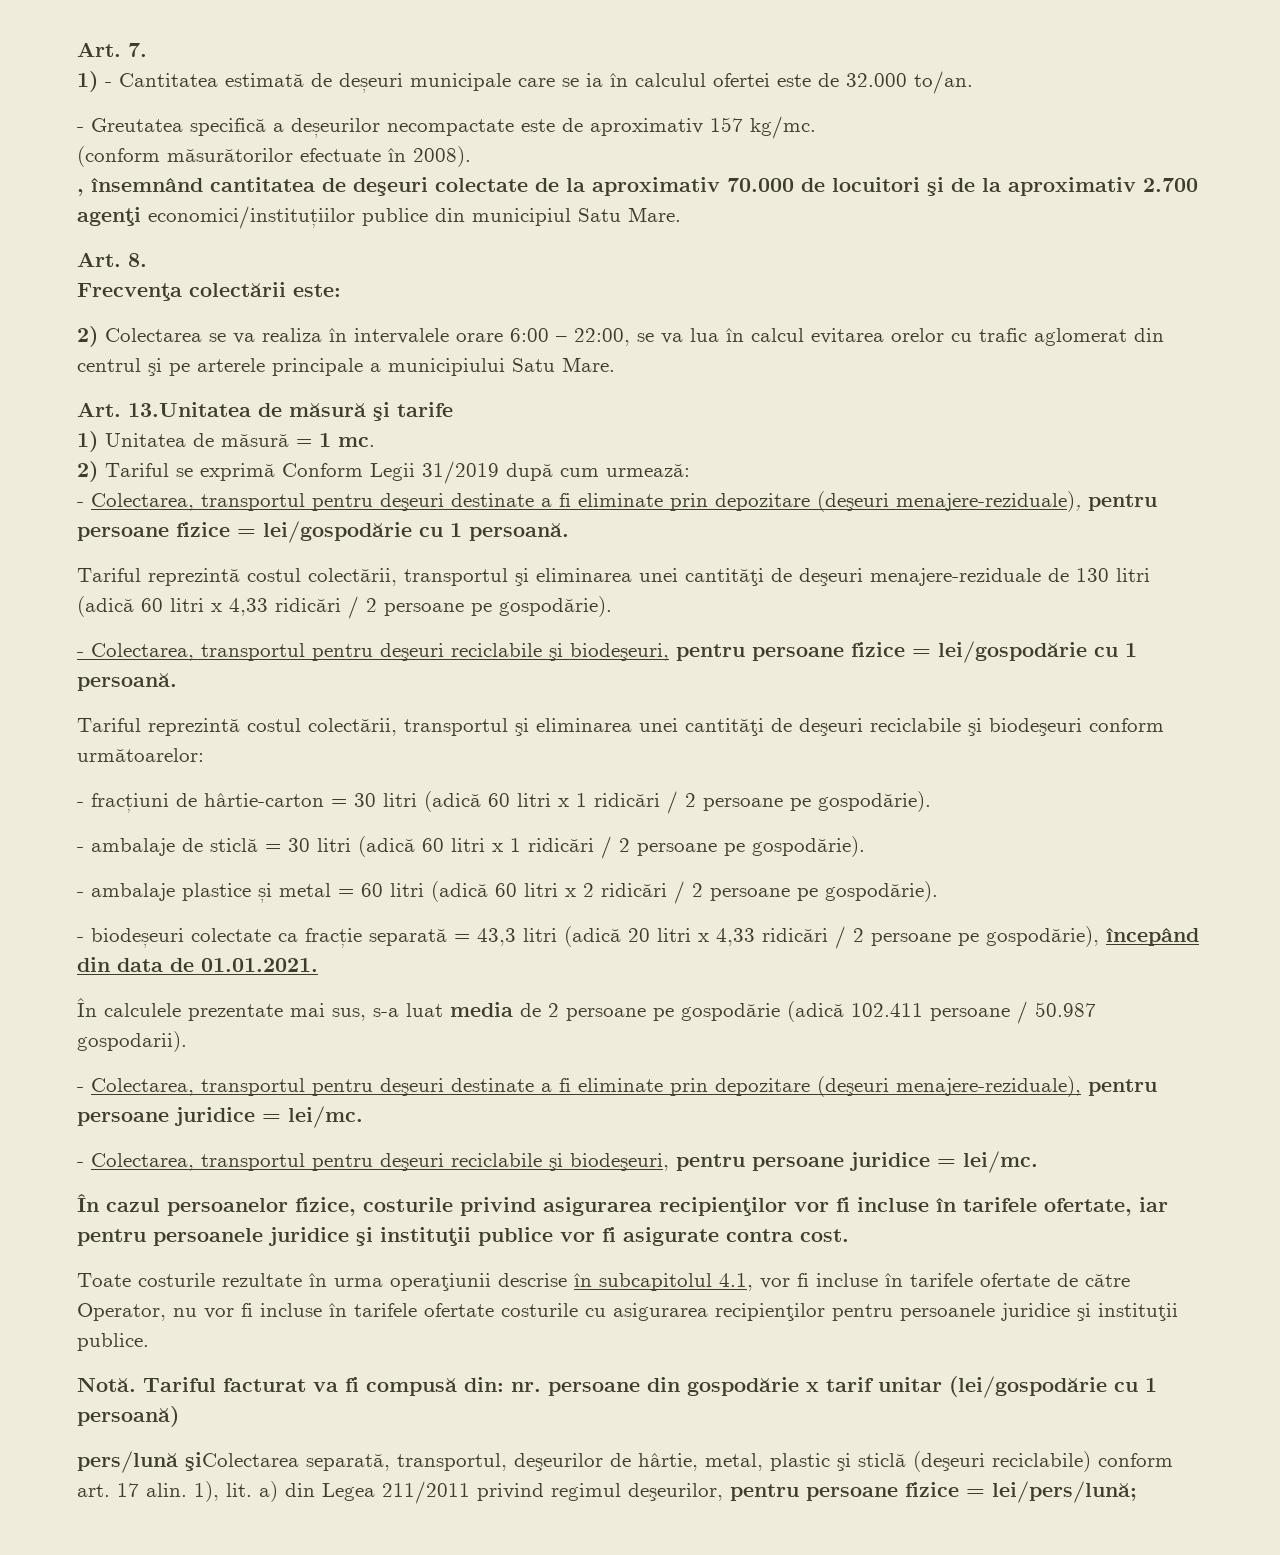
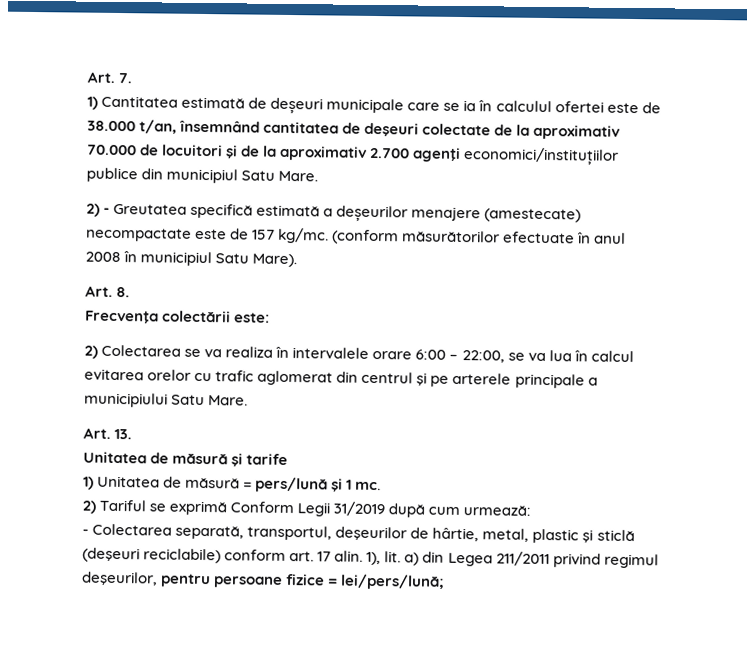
[105,82,112,87] - -> (98, 103) none
[846,71,973,94] [77,116,816,139] [77,146,471,167] [77,189,84,196] 32.000 to/an. // - Greutatea specifică a deșeurilor necompactate este de aproximativ 157 kg/mc. // (conform măsurătorilor efectuate în 2008). // , -> [87,119,178,134] 38.000 t/an,
(681, 214) none -> [86,203,582,223] [86,227,627,245] [85,251,298,268] // 2) - Greutatea specifică estimată a deșeurilor menajere (amestecate) necompactate este de 157 kg/mc. (conform măsurătorilor efectuate în anul 2008 în municipiul Satu Mare).
[128,402,251,417] 13.Unitatea -> [114,428,133,440] [83,451,147,464] 13. // Unitatea
(312, 443) none -> [255,476,344,493] pers/lună şi
[91,491,1157,512] [77,521,569,543] [77,568,1150,586] [77,596,612,619] [77,641,1137,663] [77,673,177,691] [77,718,1164,736] [77,748,204,762] [77,791,931,814] [77,836,865,859] [77,881,938,904] [77,926,1199,949] [77,957,318,972] [77,998,1096,1024] [77,1031,187,1052] [77,1076,1157,1097] [77,1106,363,1128] [77,1151,1038,1173] [77,1194,1168,1216] [77,1227,849,1246] [77,1273,1130,1291] [77,1303,1178,1321] [77,1333,149,1351] [77,1376,1157,1398] [77,1406,179,1427] [77,1451,299,1473] Colectarea, transportul pentru deşeuri destinate a fi eliminate prin depozitare (deşeuri menajere-reziduale), pentru persoane fizice = lei/gospodărie cu 1 persoană. // Tariful reprezintă costul colectării, transportul şi eliminarea unei cantităţi de deşeuri menajere-reziduale de 130 litri (adică 60 litri x 4,33 ridicări / 2 persoane pe gospodărie). // - Colectarea, transportul pentru deşeuri reciclabile şi biodeşeuri, pentru persoane fizice = lei/gospodărie cu 1 persoană. // Tariful reprezintă costul colectării, transportul şi eliminarea unei cantităţi de deşeuri reciclabile şi biodeşeuri conform următoarelor: // - fracțiuni de hârtie-carton = 30 litri (adică 60 litri x 1 ridicări / 2 persoane pe gospodărie). // - ambalaje de sticlă = 30 litri (adică 60 litri x 1 ridicări / 2 persoane pe gospodărie). // - ambalaje plastice și metal = 60 litri (adică 60 litri x 2 ridicări / 2 persoane pe gospodărie). // - biodeșeuri colectate ca fracție separată = 43,3 litri (adică 20 litri x 4,33 ridicări / 2 persoane pe gospodărie), începând din data de 01.01.2021. // În calculele prezentate mai sus, s-a luat media de 2 persoane pe gospodărie (adică 102.411 persoane / 50.987 gospodarii). // - Colectarea, transportul pentru deşeuri destinate a fi eliminate prin depozitare (deşeuri menajere-reziduale), pentru persoane juridice = lei/mc. // - Colectarea, transportul pentru deşeuri reciclabile şi biodeşeuri, pentru persoane juridice = lei/mc. // În cazul persoanelor fizice, costurile privind asigurarea recipienţilor vor fi incluse în tarifele ofertate, iar pentru persoanele juridice şi instituţii publice vor fi asigurate contra cost. // Toate costurile rezultate în urma operaţiunii descrise în subcapitolul 4.1, vor fi incluse în tarifele ofertate de către Operator, nu vor fi incluse în tarifele ofertate costurile cu asigurarea recipienţilor pentru persoanele juridice şi instituţii publice. // Notă. Tariful facturat va fi compusă din: nr. persoane din gospodărie x tarif unitar (lei/gospodărie cu 1 persoană) // pers/lună şiColectarea -> [92,523,173,536] Colectarea

